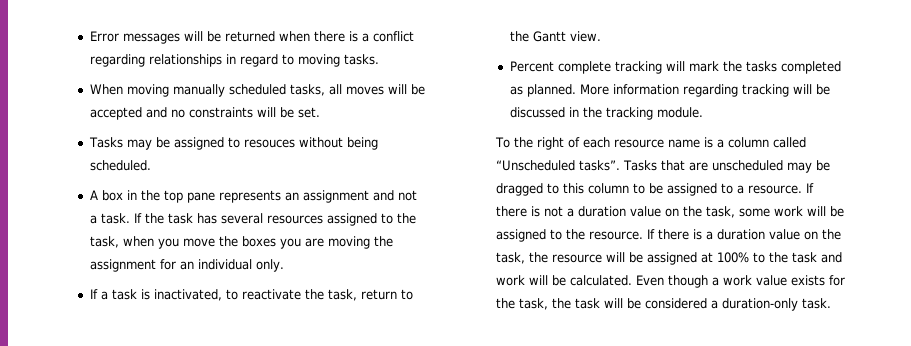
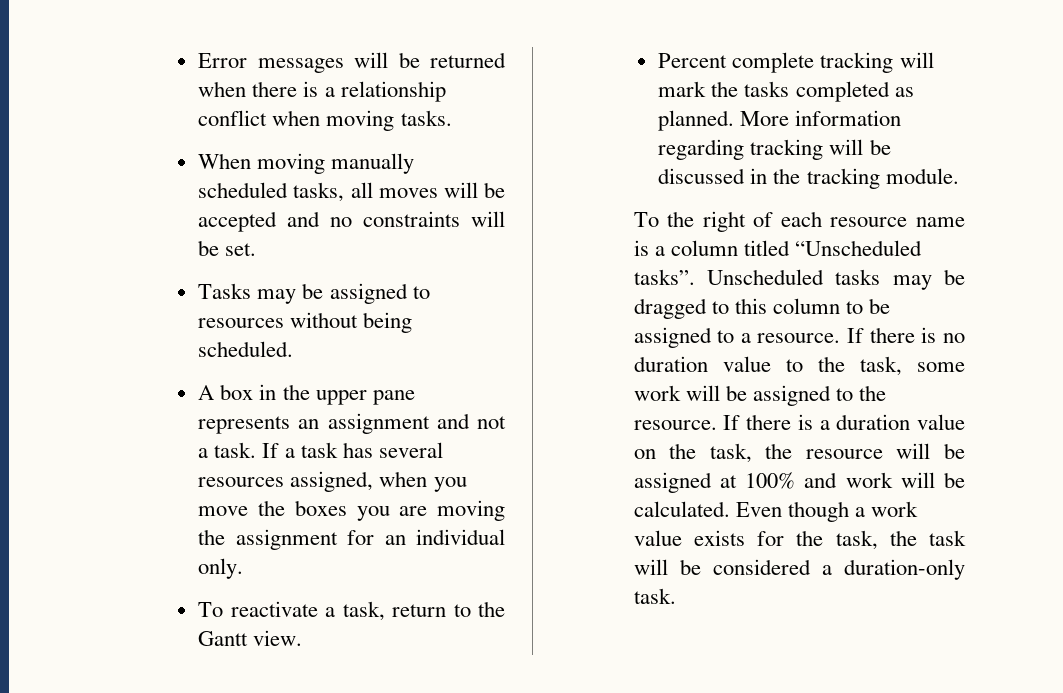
[372,31,414,42] [89,54,294,67] conflict regarding relationships in regard to -> [340,81,446,102] [198,110,321,126] relationship conflict when
[243,139,295,148] resouces -> [198,318,285,328] resources
[163,190,183,203] top -> [315,390,367,405] upper
[144,213,164,224] the -> [284,448,295,458] a
[326,213,416,226] [89,236,119,248] assigned to the task, -> [290,471,374,492] assigned,
[89,289,324,301] If a task is inactivated, to reactivate the -> [198,601,336,617] To reactivate a
[772,137,806,148] called -> [743,240,790,256] titled
[622,160,783,171] Tasks that are unscheduled -> [706,269,881,285] Unscheduled tasks
[543,206,679,217] not a duration value on -> [942,333,965,343] [633,356,803,372] no duration value to
[752,252,817,263] to the task -> (796, 480) none

